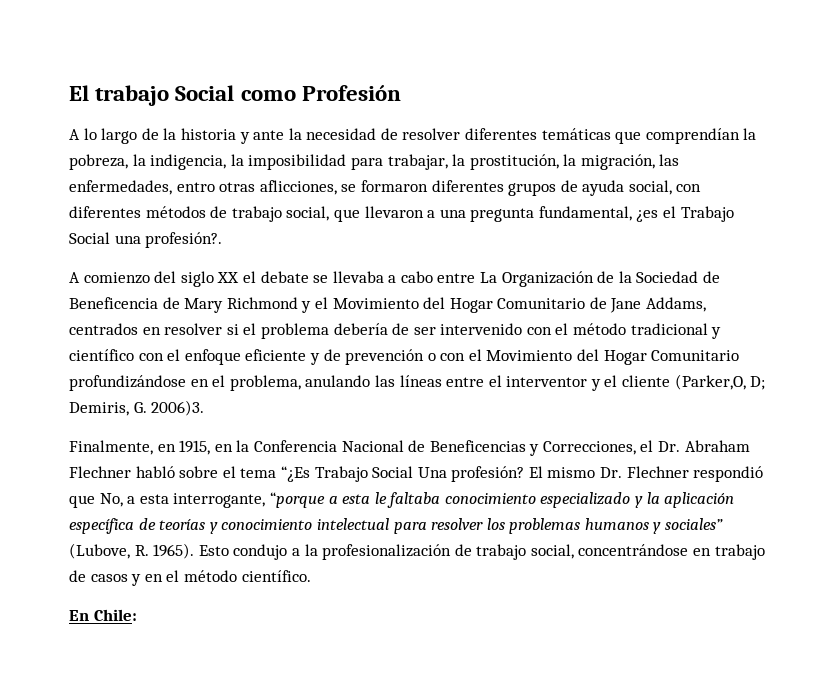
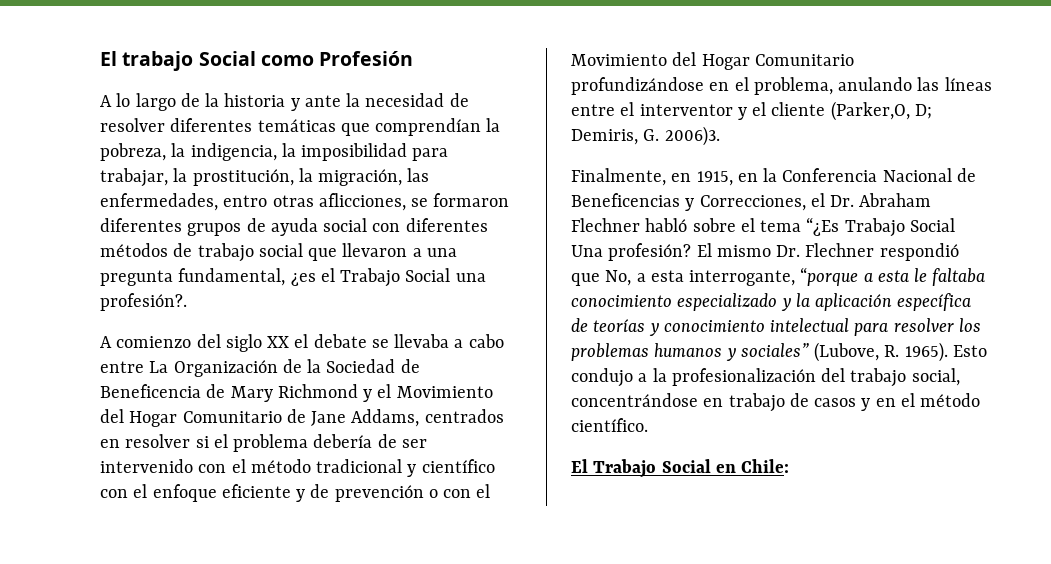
[628,180,672,195] social, -> [323,218,368,232] social
[286,206,330,221] social, -> [258,243,303,257] social
[454,544,472,556] de -> [821,368,846,382] del
[69,610,89,621] En -> [571,459,736,478] El Trabajo Social en

